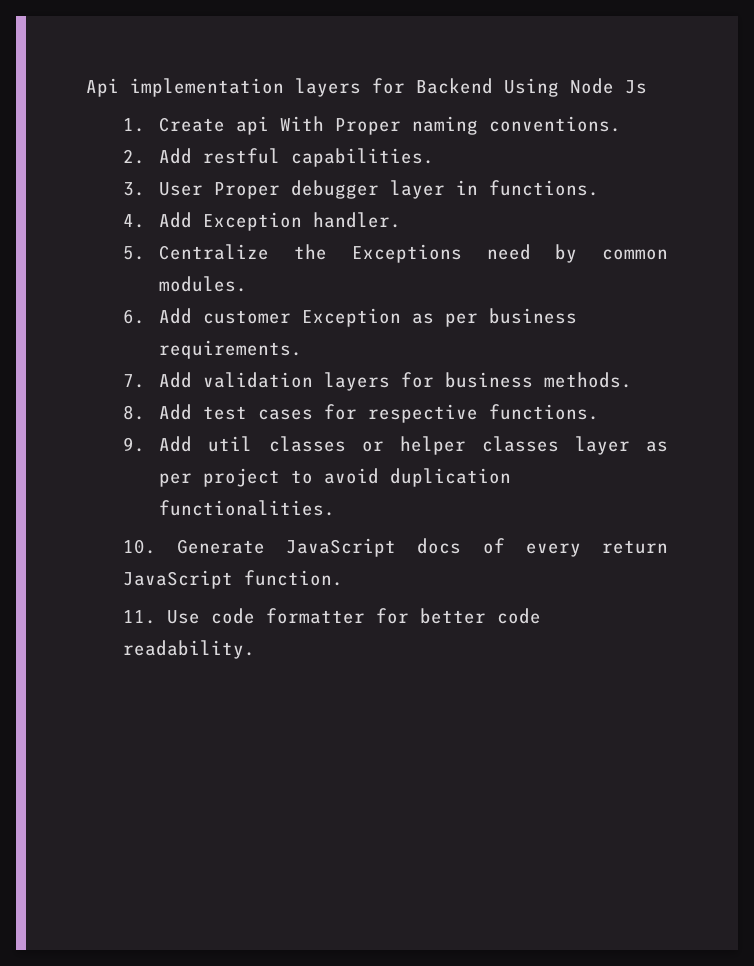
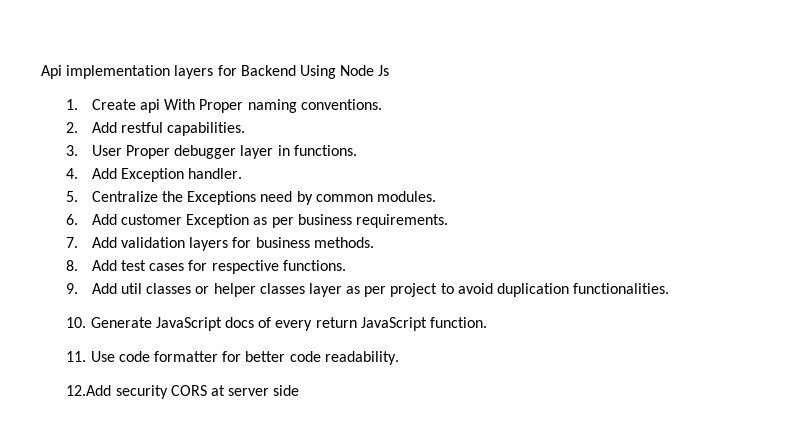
(255, 649) none -> [66,385,300,399] // 12.Add security CORS at server side

